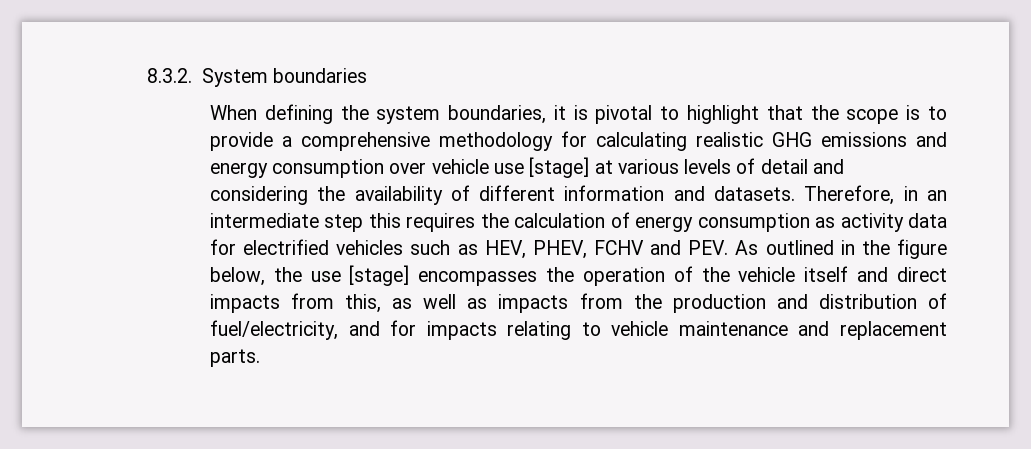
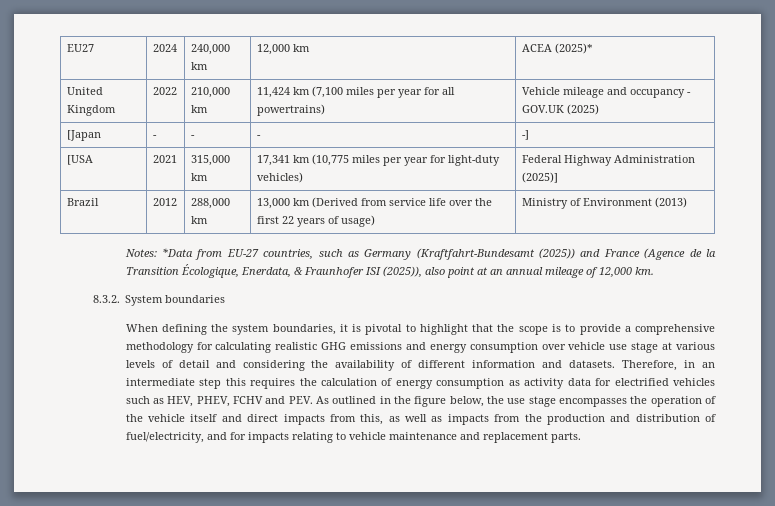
(146, 75) none -> [66,44,94,52] [152,44,177,52] [190,44,230,55] [190,62,208,70] [256,44,310,55] [521,43,593,54] [66,87,103,95] [66,105,116,116] [152,87,177,95] [190,87,230,98] [190,105,208,113] [256,86,455,98] [256,104,325,116] [521,87,691,98] [521,104,599,115] [66,130,101,141] [152,135,157,138] [190,135,195,138] [256,135,261,138] [521,130,529,140] [66,155,93,165] [152,155,177,163] [190,155,230,166] [190,173,208,181] [256,154,500,166] [256,172,303,183] [521,155,695,166] [521,172,558,183] [66,198,99,206] [152,198,177,206] [190,198,230,209] [190,216,208,224] [256,197,492,209] [256,215,375,227] [521,197,687,209] [124,248,716,260] [125,264,654,278] EU27 | 2024 | 240,000 km | 12,000 km | ACEA (2025)* // United Kingdom | 2022 | 210,000 km | 11,424 km (7,100 miles per year for all powertrains) | Vehicle mileage and occupancy - GOV.UK (2025) // [Japan | - | - | - | -] // [USA | 2021 | 315,000 km | 17,341 km (10,775 miles per year for light-duty vehicles) | Federal Highway Administration (2025)] // Brazil | 2012 | 288,000 km | 13,000 km (Derived from service life over the first 22 years of usage) | Ministry of Environment (2013) // Notes: *Data from EU-27 countries, such as Germany (Kraftfahrt-Bundesamt (2025)) and France (Agence de la Transition Écologique, Enerdata, & Fraunhofer ISI (2025)), also point at an annual mileage of 12,000 km. //
[529,157,590,178] [stage] -> [631,342,659,353] stage
[349,265,410,286] [stage] -> [528,396,556,407] stage

